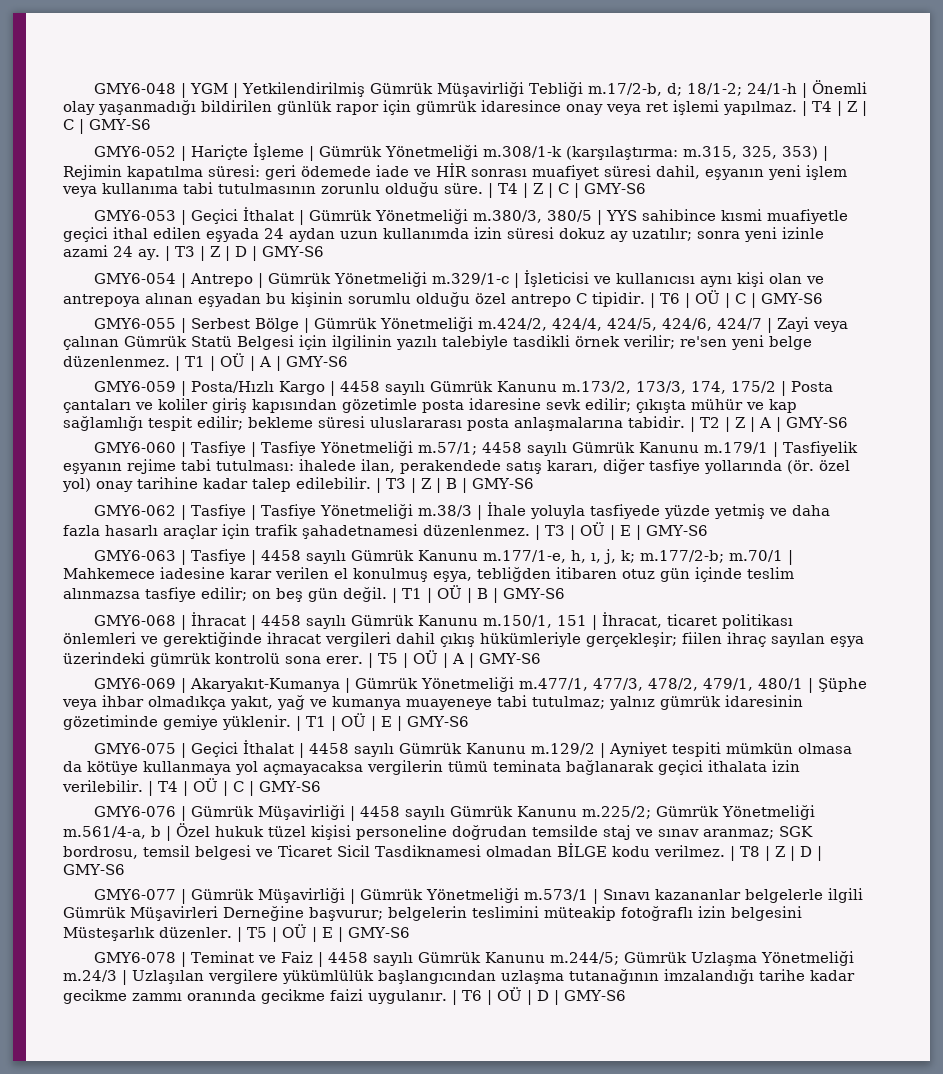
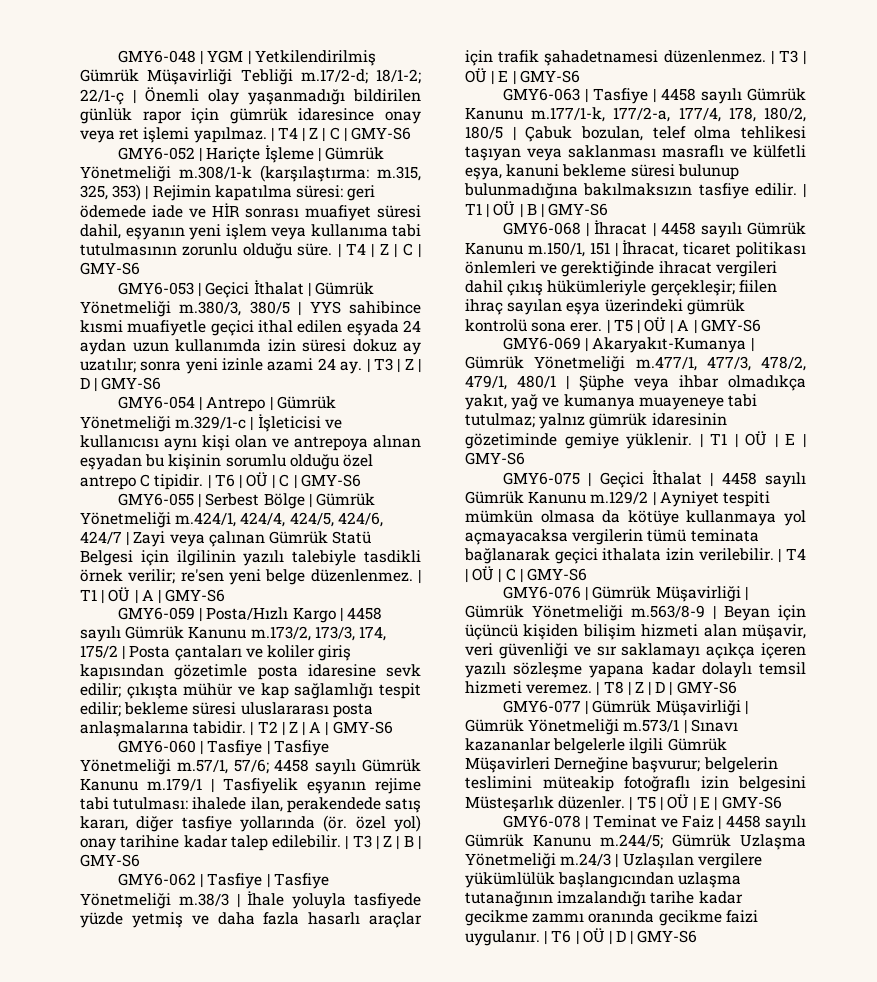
[588,83,798,96] m.17/2-b, d; 18/1-2; 24/1-h -> [300,69,421,84] [80,89,124,105] m.17/2-d; 18/1-2; 22/1-ç
[478,318,548,331] m.424/2, -> [175,512,237,527] m.424/1,
[418,442,478,455] m.57/1; -> [176,759,269,774] m.57/1, 57/6;
[483,549,794,565] [63,567,794,582] [63,587,387,602] m.177/1-e, h, ı, j, k; m.177/2-b; m.70/1 | Mahkemece iadesine karar verilen el konulmuş eşya, tebliğden itibaren otuz gün içinde teslim alınmazsa tasfiye edilir; on beş gün değil. -> [531,107,806,122] [465,126,806,142] [465,145,806,161] [465,164,739,180] [464,183,797,199] m.177/1-k, 177/2-a, 177/4, 178, 180/2, 180/5 | Çabuk bozulan, telef olma tehlikesi taşıyan veya saklanması masraflı ve külfetli eşya, kanuni bekleme süresi bulunup bulunmadığına bakılmaksızın tasfiye edilir.
[360,805,816,820] [63,823,813,841] [63,843,725,860] 4458 sayılı Gümrük Kanunu m.225/2; Gümrük Yönetmeliği m.561/4-a, b | Özel hukuk tüzel kişisi personeline doğrudan temsilde staj ve sınav aranmaz; SGK bordrosu, temsil belgesi ve Ticaret Sicil Tasdiknamesi olmadan BİLGE kodu verilmez. -> [465,605,806,621] [465,624,806,640] [465,643,806,659] [465,662,806,678] [465,681,593,694] Gümrük Yönetmeliği m.563/8-9 | Beyan için üçüncü kişiden bilişim hizmeti alan müşavir, veri güvenliği ve sır saklamayı açıkça içeren yazılı sözleşme yapana kadar dolaylı temsil hizmeti veremez.

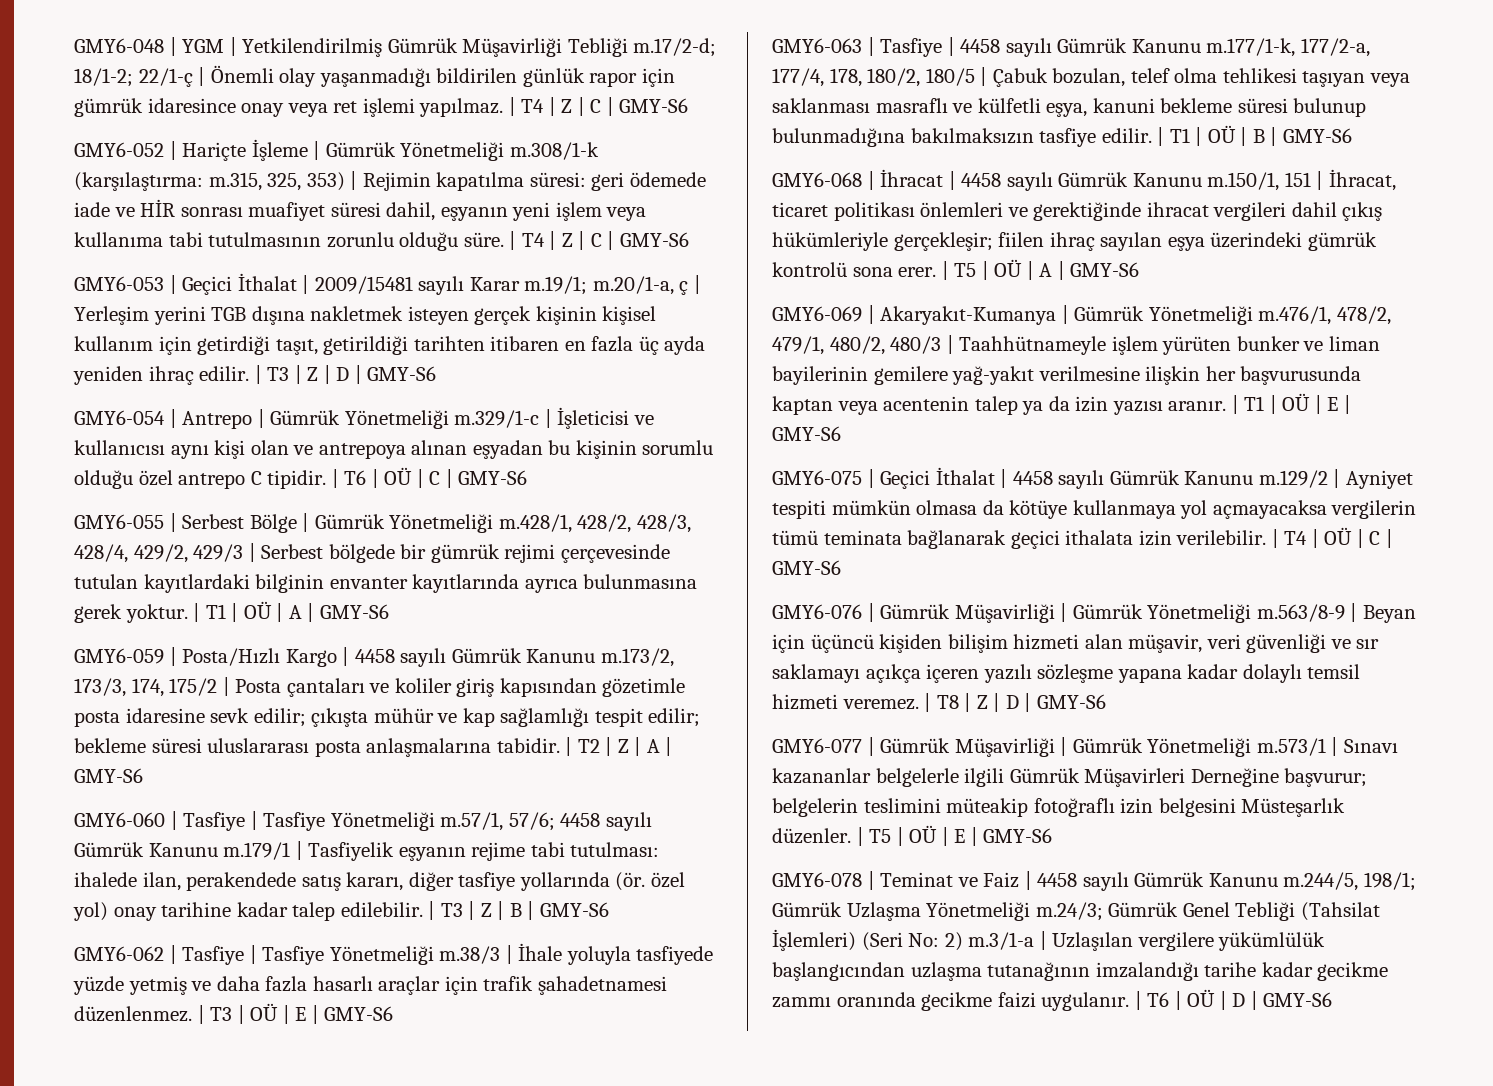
[314,282,374,295] [80,301,421,317] [80,320,421,336] [80,339,421,355] [80,358,363,374] Gümrük Yönetmeliği m.380/3, 380/5 | YYS sahibince kısmi muafiyetle geçici ithal edilen eşyada 24 aydan uzun kullanımda izin süresi dokuz ay uzatılır; sonra yeni izinle azami 24 ay. -> [314,275,701,295] [74,306,657,325] [74,336,706,355] [73,366,250,385] 2009/15481 sayılı Karar m.19/1; m.20/1-a, ç | Yerleşim yerini TGB dışına nakletmek isteyen gerçek kişinin kişisel kullanım için getirdiği taşıt, getirildiği tarihten itibaren en fazla üç ayda yeniden ihraç edilir.
[175,512,383,527] [80,531,372,547] [80,550,422,566] [80,569,413,585] m.424/1, 424/4, 424/5, 424/6, 424/7 | Zayi veya çalınan Gümrük Statü Belgesi için ilgilinin yazılı talebiyle tasdikli örnek verilir; re'sen yeni belge düzenlenmez. -> [498,514,691,533] [74,543,670,563] [74,574,698,593] [74,604,188,623] m.428/1, 428/2, 428/3, 428/4, 429/2, 429/3 | Serbest bölgede bir gümrük rejimi çerçevesinde tutulan kayıtlardaki bilginin envanter kayıtlarında ayrıca bulunmasına gerek yoktur.
[635,356,806,371] [465,375,806,391] [465,394,757,410] [465,413,727,429] [465,433,693,449] m.477/1, 477/3, 478/2, 479/1, 480/1 | Şüphe veya ihbar olmadıkça yakıt, yağ ve kumanya muayeneye tabi tutulmaz; yalnız gümrük idaresinin gözetiminde gemiye yüklenir. -> [1258,306,1391,325] [772,335,1380,355] [772,366,1362,385] [772,396,1227,415] m.476/1, 478/2, 479/1, 480/2, 480/3 | Taahhütnameyle işlem yürüten bunker ve liman bayilerinin gemilere yağ-yakıt verilmesine ilişkin her başvurusunda kaptan veya acentenin talep ya da izin yazısı aranır.
[600,834,663,849] m.244/5; -> [1283,872,1416,891] m.244/5, 198/1;
[560,853,612,866] m.24/3 -> [1035,902,1380,921] [772,929,1035,951] m.24/3; Gümrük Genel Tebliği (Tahsilat İşlemleri) (Seri No: 2) m.3/1-a

